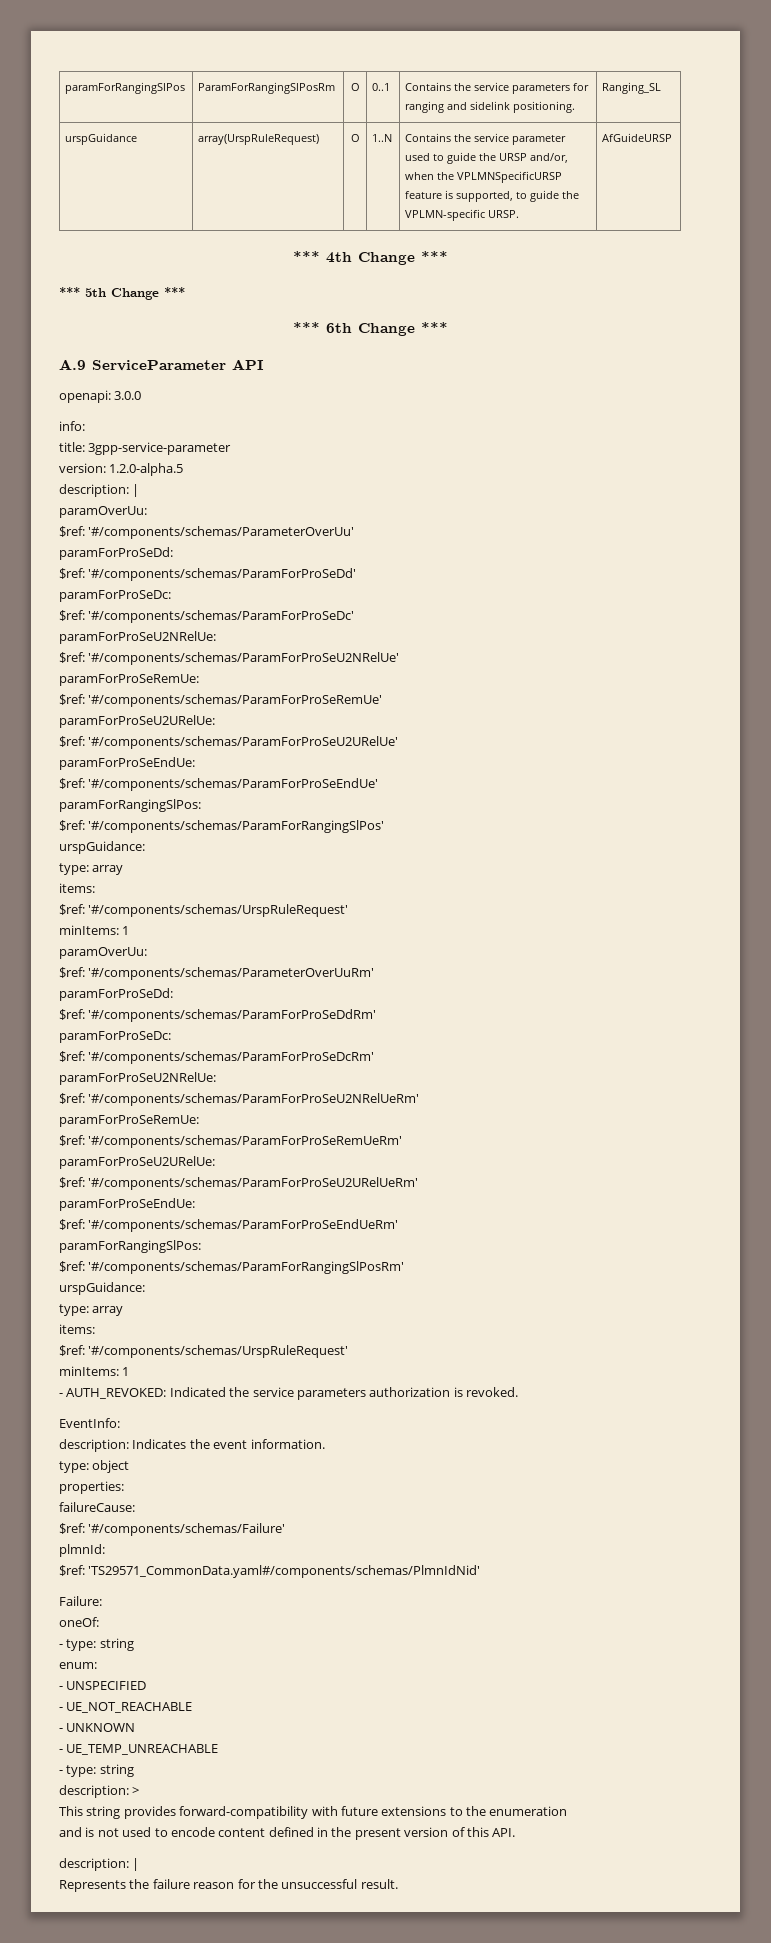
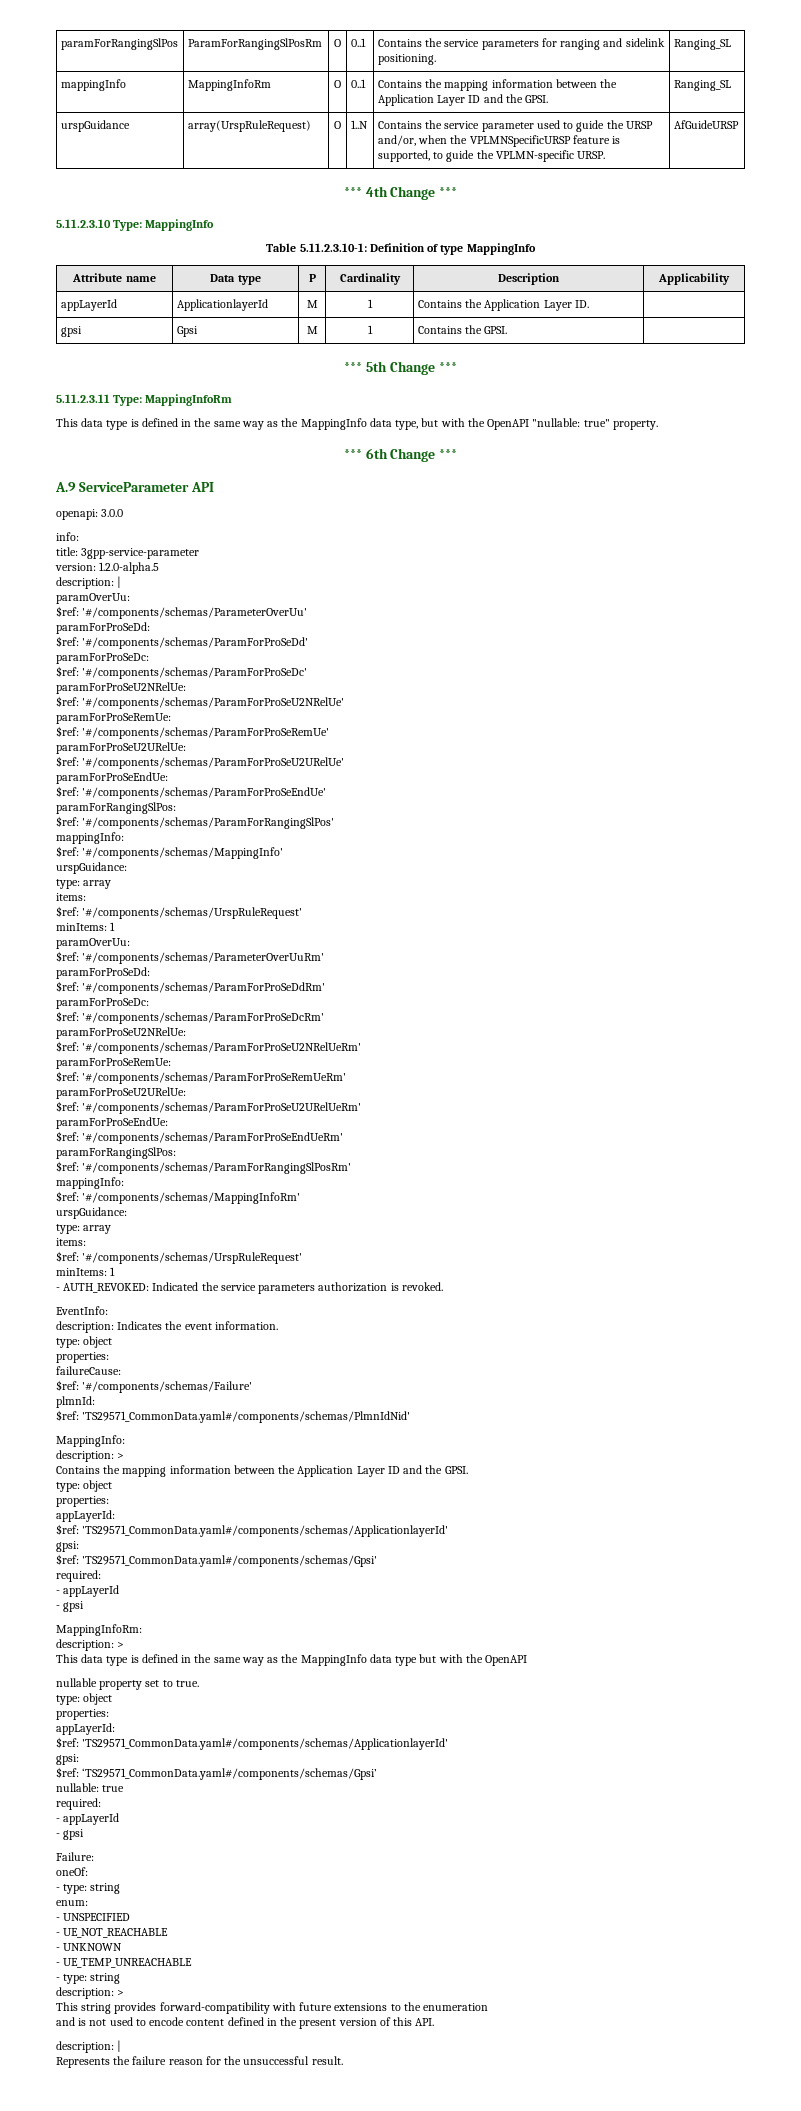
(662, 88) none -> [60,79,126,91] [187,79,271,91] [334,80,341,88] [350,79,366,88] [377,79,618,91] [377,94,549,106] [673,80,731,91] // mappingInfo | MappingInfoRm | O | 0..1 | Contains the mapping information between the Application Layer ID and the GPSI. | Ranging_SL
[59,287,185,300] *** 5th Change *** -> [56,219,215,231] [266,243,536,255] [72,273,156,282] [210,274,261,285] [308,274,316,282] [339,273,401,285] [498,273,560,285] [658,273,730,285] [60,299,117,311] [176,299,268,311] [306,300,318,308] [367,299,373,308] [417,299,589,311] [60,326,82,337] [176,326,198,337] [306,326,318,334] [367,325,373,334] [417,325,508,334] [344,361,457,375] [56,394,233,406] [56,418,658,430] 5.11.2.3.10 Type: MappingInfo // Table 5.11.2.3.10-1: Definition of type MappingInfo // Attribute name | Data type | P | Cardinality | Description | Applicability // appLayerId | ApplicationlayerId | M | 1 | Contains the Application Layer ID. | // gpsi | Gpsi | M | 1 | Contains the GPSI. | // *** 5th Change *** // 5.11.2.3.11 Type: MappingInfoRm // This data type is defined in the same way as the MappingInfo data type, but with the OpenAPI "nullable: true" property.
(385, 826) none -> [56,832,124,844] [56,846,284,859] // mappingInfo: // $ref: '#/components/schemas/MappingInfo'
(405, 1267) none -> [56,1177,124,1189] [56,1191,301,1204] // mappingInfo: // $ref: '#/components/schemas/MappingInfoRm'
(481, 1571) none -> [56,1435,125,1447] [56,1450,125,1462] [56,1465,468,1477] [56,1480,113,1492] [56,1496,109,1507] [56,1510,115,1522] [56,1524,449,1537] [56,1541,79,1552] [56,1554,378,1567] [56,1570,101,1582] [56,1585,120,1597] [56,1601,85,1612] [56,1624,142,1636] [56,1639,125,1651] [56,1654,528,1666] [56,1678,199,1690] [56,1693,113,1705] [56,1709,109,1720] [56,1723,115,1735] [56,1737,449,1750] [56,1754,79,1765] [56,1767,378,1780] [56,1783,125,1792] [56,1798,101,1810] [56,1813,120,1825] [56,1829,85,1840] // MappingInfo: // description: > // Contains the mapping information between the Application Layer ID and the GPSI. // type: object // properties: // appLayerId: // $ref: 'TS29571_CommonData.yaml#/components/schemas/ApplicationlayerId' // gpsi: // $ref: 'TS29571_CommonData.yaml#/components/schemas/Gpsi' // required: // - appLayerId // - gpsi // MappingInfoRm: // description: > // This data type is defined in the same way as the MappingInfo data type but with the OpenAPI // nullable property set to true. // type: object // properties: // appLayerId: // $ref: 'TS29571_CommonData.yaml#/components/schemas/ApplicationlayerId' // gpsi: // $ref: ‘TS29571_CommonData.yaml#/components/schemas/Gpsi’ // nullable: true // required: // - appLayerId // - gpsi

